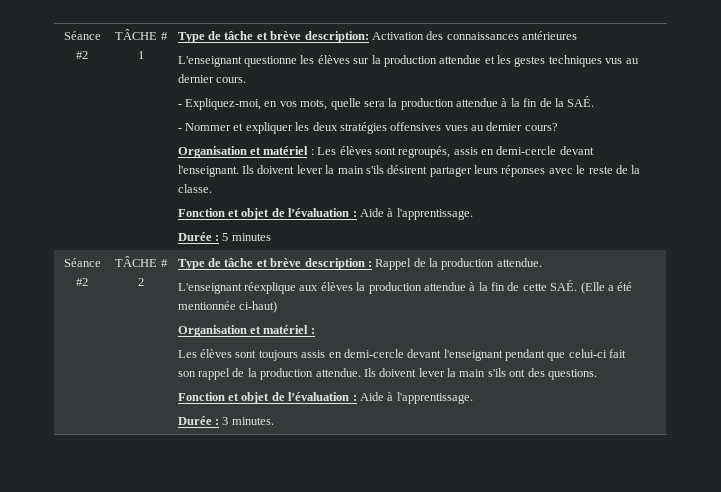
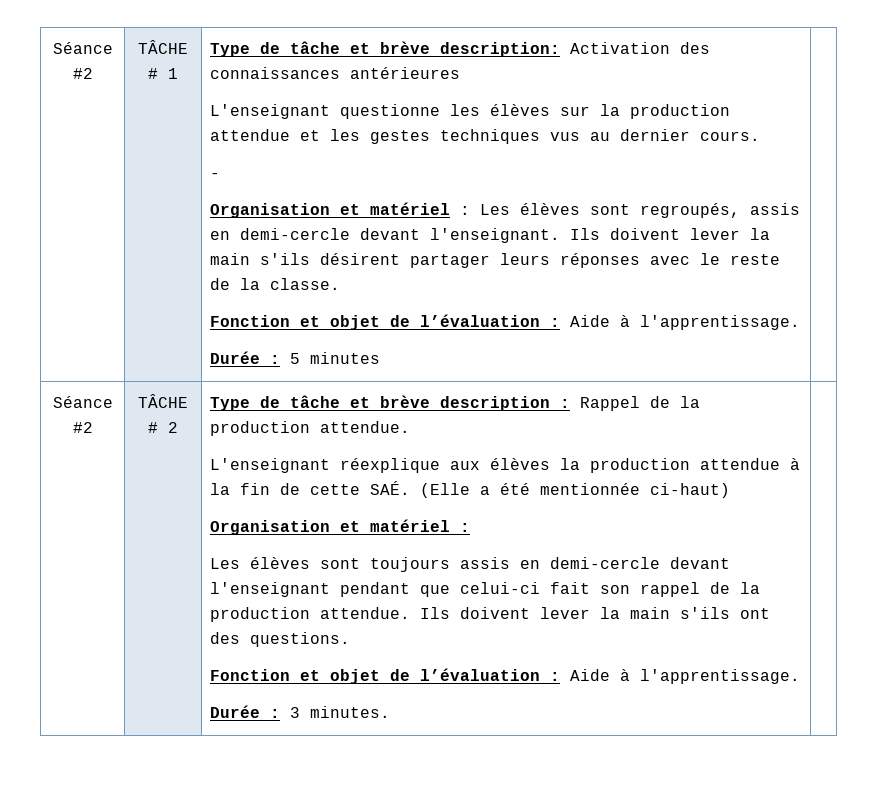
[185,96,595,110] [177,122,558,134] Expliquez-moi, en vos mots, quelle sera la production attendue à la fin de la SAÉ. // - Nommer et expliquer les deux stratégies offensives vues au dernier cours? -> (220, 175) none

